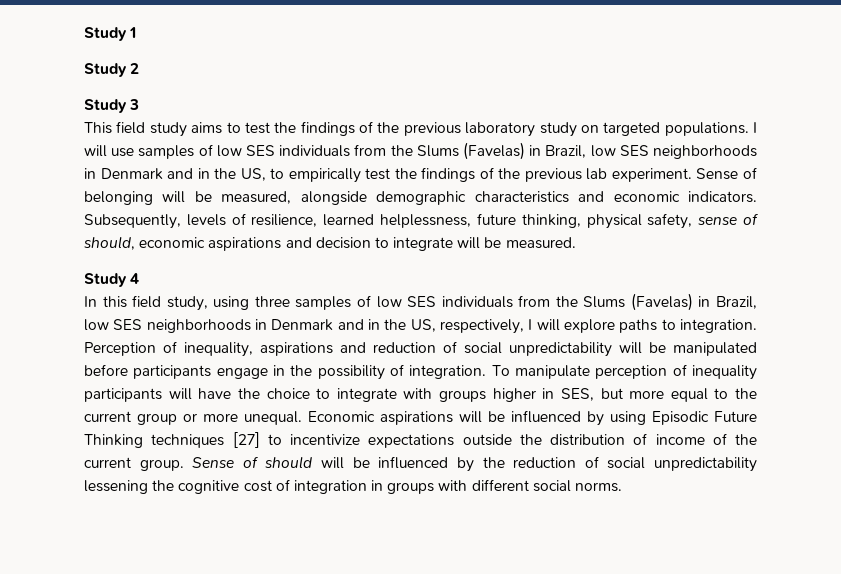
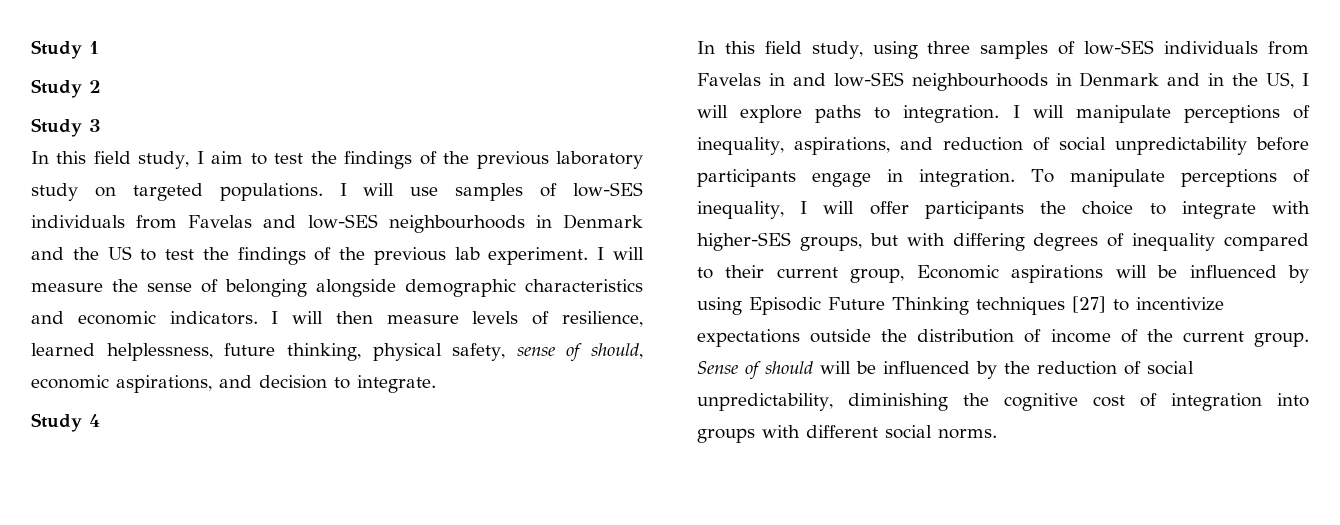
[84,121,223,137] This field study aims -> [31,151,244,169] In this field study, I aim
[216,142,757,160] [84,168,361,183] low SES individuals from the Slums (Favelas) in Brazil, low SES neighborhoods in Denmark and in the US, to empirically -> [573,182,644,197] [31,214,643,233] [31,246,157,261] low-SES individuals from Favelas and low-SES neighbourhoods in Denmark and the US to
[696,167,757,180] [84,191,292,205] Sense of belonging will be measured, -> [597,247,644,260] [31,279,307,297] I will measure the sense of belonging
[84,214,181,229] Subsequently, -> [271,311,459,324] I will then measure
[208,237,282,251] aspirations -> [116,375,212,393] aspirations,
[393,237,576,251] integrate will be measured. -> [357,375,436,393] integrate.
[376,293,757,311] [84,319,524,334] low SES individuals from the Slums (Favelas) in Brazil, low SES neighborhoods in Denmark and in the US, respectively, -> [1084,40,1309,55] [697,72,1295,91] low-SES individuals from Favelas in and low-SES neighbourhoods in Denmark and in the US,
[84,341,333,357] Perception of inequality, aspirations -> [1012,105,1310,123] [697,137,890,155] I will manipulate perceptions of inequality, aspirations,
[619,342,757,356] will be manipulated -> (1247, 146) none
[290,364,757,380] [84,388,232,402] the possibility of integration. To manipulate perception of inequality participants will have -> [919,169,1310,187] [697,201,1024,219] integration. To manipulate perceptions of inequality, I will offer participants
[439,388,757,402] [84,411,302,425] groups higher in SES, but more equal to the current group or more unequal. -> [697,232,1309,251] [697,265,905,283] higher-SES groups, but with differing degrees of inequality compared to their current group,
[654,457,758,472] [84,480,148,494] unpredictability lessening -> [697,393,948,411] unpredictability, diminishing
[371,480,384,491] in -> [1277,393,1309,407] into

